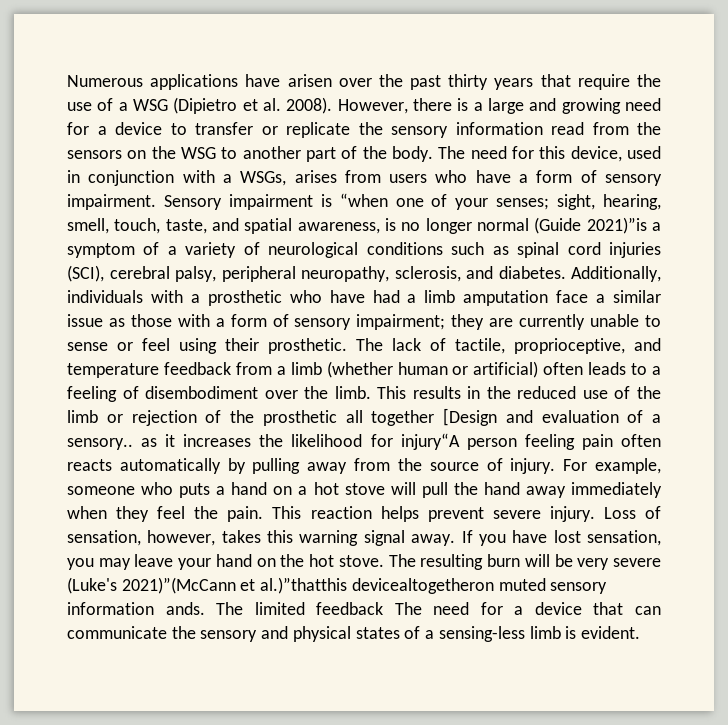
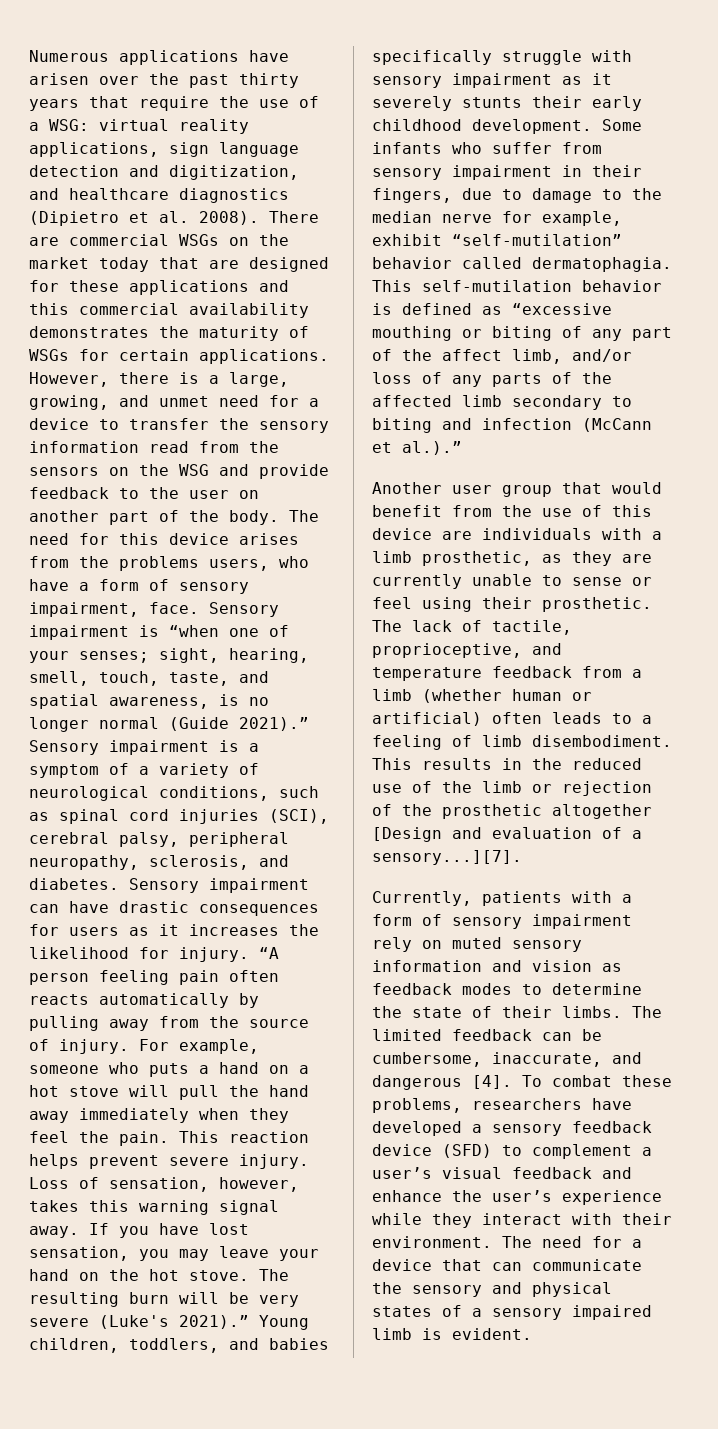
[133,97,621,114] WSG (Dipietro et al. 2008). However, there is a large and growing -> [49,119,249,134] [29,142,299,157] [29,165,299,180] [29,188,289,203] [29,211,319,226] [29,234,289,246] [29,257,329,272] [29,280,289,295] [29,303,309,318] [29,326,309,341] [29,349,329,364] [29,372,289,387] [29,395,209,410] WSG: virtual reality applications, sign language detection and digitization, and healthcare diagnostics (Dipietro et al. 2008). There are commercial WSGs on the market today that are designed for these applications and this commercial availability demonstrates the maturity of WSGs for certain applications. However, there is a large, growing, and unmet
[261,122,350,138] or replicate -> (209, 424) none
[221,147,238,159] to -> [219,464,329,479] [29,487,259,499] and provide feedback to the user on
[570,146,661,162] [67,170,428,186] device, used in conjunction with a WSGs, arises from users -> [169,533,299,545] [29,556,269,571] device arises from the problems users,
[67,194,156,210] impairment. -> [29,602,199,617] impairment, face.
[586,217,647,234] 2021)”is -> [239,717,309,731] [29,740,239,755] 2021).” Sensory impairment is
[366,242,443,255] conditions -> [159,786,269,801] conditions,
[571,266,661,282] [67,290,661,306] [67,314,661,330] [67,338,661,354] [67,361,661,378] [67,386,662,402] [67,408,661,426] [67,438,133,450] Additionally, individuals with a prosthetic who have had a limb amputation face a similar issue as those with a form of sensory impairment; they are currently unable to sense or feel using their prosthetic. The lack of tactile, proprioceptive, and temperature feedback from a limb (whether human or artificial) often leads to a feeling of disembodiment over the limb. This results in the reduced use of the limb or rejection of the prosthetic all together [Design and evaluation of a sensory.. -> [129,878,309,893] [29,901,319,916] [29,924,119,936] Sensory impairment can have drastic consequences for users
[400,433,460,450] injury“A -> [179,947,279,962] injury. “A
[121,577,608,594] [67,602,384,615] 2021)”(McCann et al.)”thatthis devicealtogetheron muted sensory information ands. The limited feedback -> [179,1315,309,1330] [29,1338,329,1353] [372,50,632,65] [372,73,612,88] [372,96,642,111] [372,119,642,134] [372,142,602,154] [372,165,642,180] [372,188,662,203] [372,211,622,226] [372,234,622,246] [372,257,672,272] [372,280,662,292] [372,303,612,315] [372,326,672,341] [372,349,632,364] [372,372,612,387] [372,395,632,410] [372,418,652,433] [372,441,462,455] [372,482,662,497] [372,505,652,517] [372,528,662,540] [372,551,652,566] [372,574,652,589] [372,597,652,612] [372,620,572,635] [372,643,562,658] [372,666,642,681] [372,689,592,703] [372,712,652,726] [372,735,672,750] [372,758,642,770] [372,781,652,796] [372,804,652,819] [372,827,642,842] [372,850,522,865] [372,891,632,906] [372,914,632,929] [372,937,582,952] [372,960,622,972] [372,983,642,995] [372,1006,662,1018] [372,1029,602,1041] [372,1052,642,1067] [372,1075,672,1090] [372,1098,632,1113] [372,1121,652,1136] [372,1144,652,1159] [372,1167,632,1179] [372,1190,662,1205] [372,1213,672,1228] [372,1236,492,1248] 2021).” Young children, toddlers, and babies specifically struggle with sensory impairment as it severely stunts their early childhood development. Some infants who suffer from sensory impairment in their fingers, due to damage to the median nerve for example, exhibit “self-mutilation” behavior called dermatophagia. This self-mutilation behavior is defined as “excessive mouthing or biting of any part of the affect limb, and/or loss of any parts of the affected limb secondary to biting and infection (McCann et al.).” // Another user group that would benefit from the use of this device are individuals with a limb prosthetic, as they are currently unable to sense or feel using their prosthetic. The lack of tactile, proprioceptive, and temperature feedback from a limb (whether human or artificial) often leads to a feeling of limb disembodiment. This results in the reduced use of the limb or rejection of the prosthetic altogether [Design and evaluation of a sensory...][7]. // Currently, patients with a form of sensory impairment rely on muted sensory information and vision as feedback modes to determine the state of their limbs. The limited feedback can be cumbersome, inaccurate, and dangerous [4]. To combat these problems, researchers have developed a sensory feedback device (SFD) to complement a user’s visual feedback and enhance the user’s experience while they interact with their environment.
[438,626,525,642] sensing-less -> [492,1305,652,1320] sensory impaired

